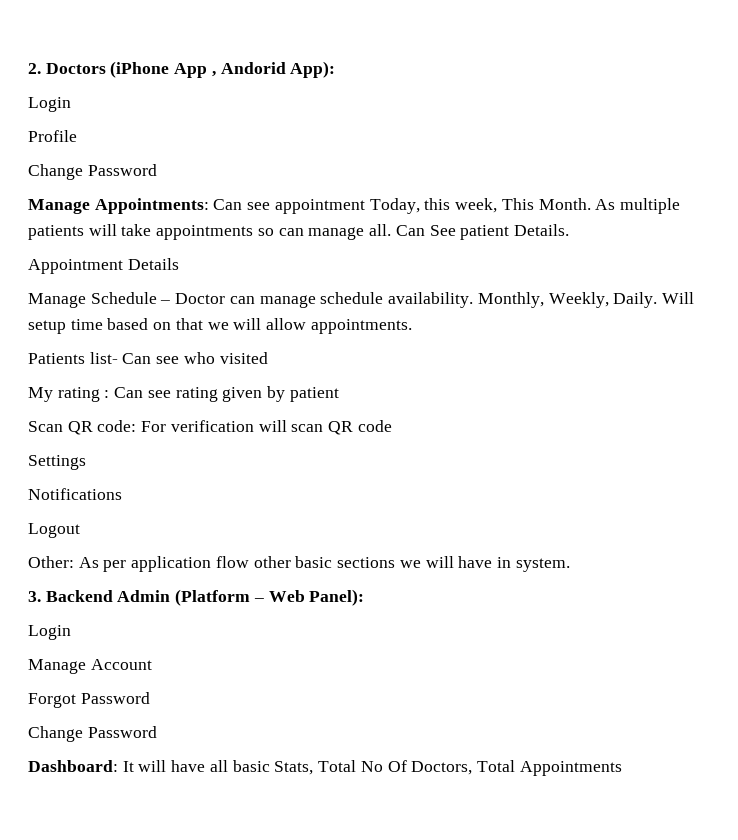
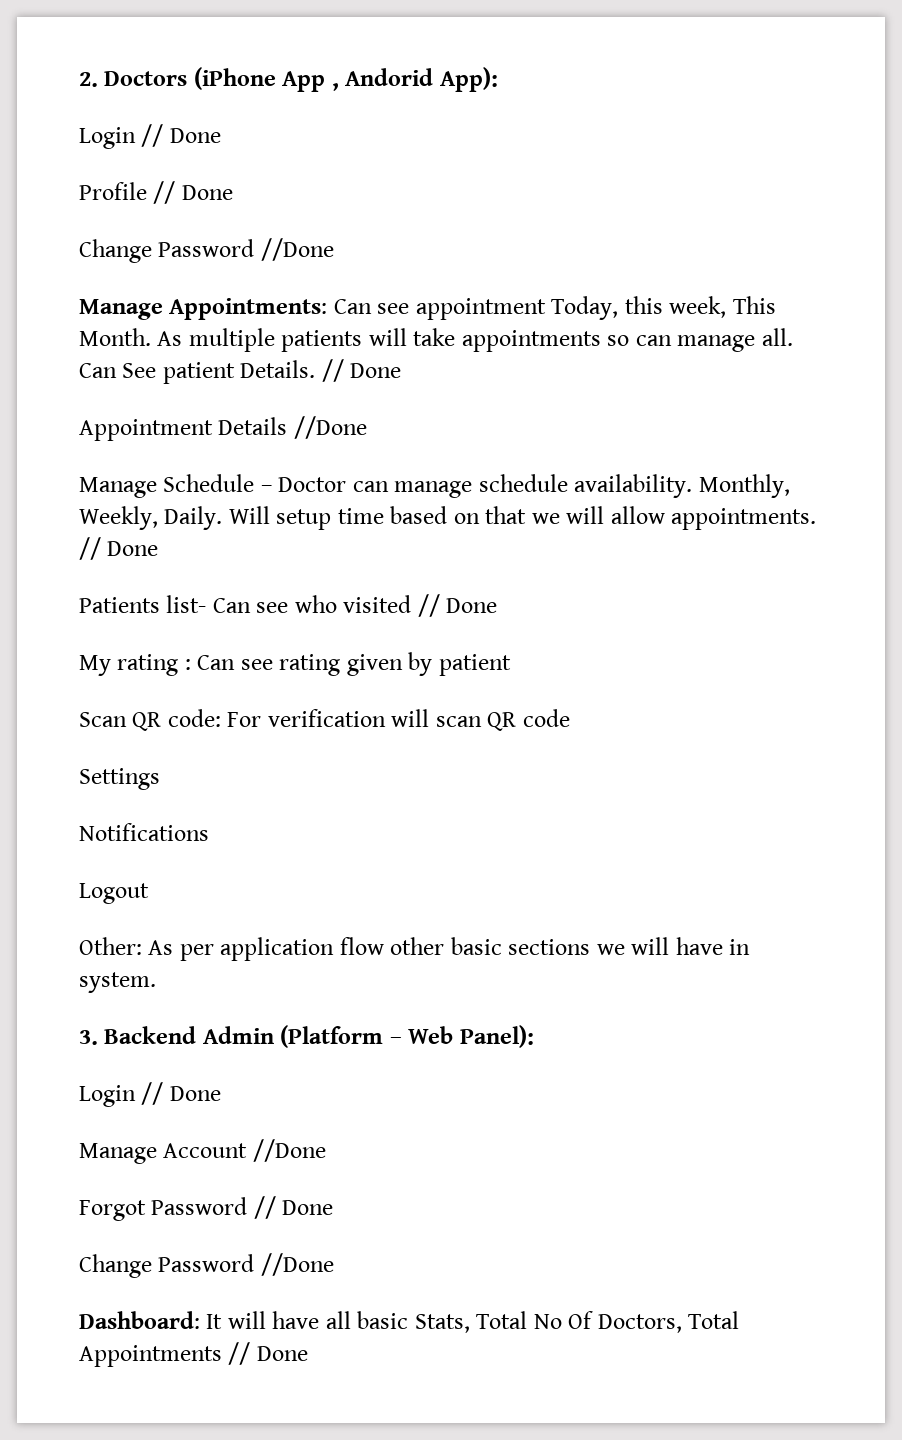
(71, 104) none -> [141,124,221,147] // Done
[28,164,157,180] // Change Password -> [153,181,233,204] [79,238,334,263] // Done // Change Password //Done
(569, 230) none -> [321,359,402,382] // Done
(179, 264) none -> [293,416,367,439] //Done
(412, 326) none -> [79,537,159,560] // Done
(268, 358) none -> [417,594,498,617] // Done
(71, 632) none -> [141,1082,221,1105] // Done
(152, 664) none -> [252,1139,326,1162] //Done
[28,726,157,742] // Change Password -> [253,1196,334,1219] [79,1253,334,1278] // Done // Change Password //Done
(622, 768) none -> [228,1342,308,1365] // Done

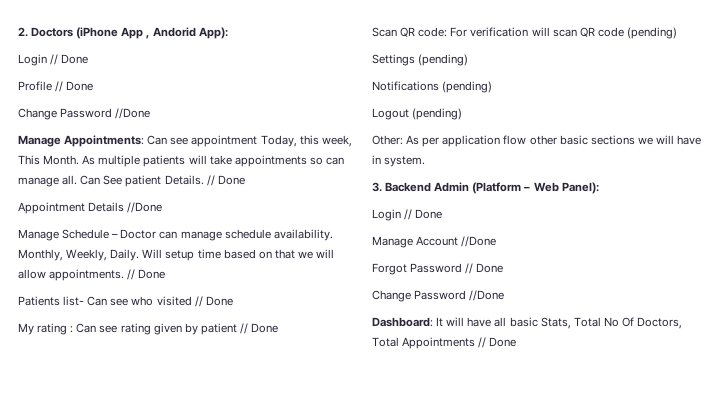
(511, 665) none -> [239,323,279,334] // Done
(570, 718) none -> [626,27,677,39] (pending)
(160, 779) none -> [418,54,469,66] (pending)
(209, 832) none -> [442,81,493,93] (pending)
(149, 893) none -> [412,108,463,120] (pending)

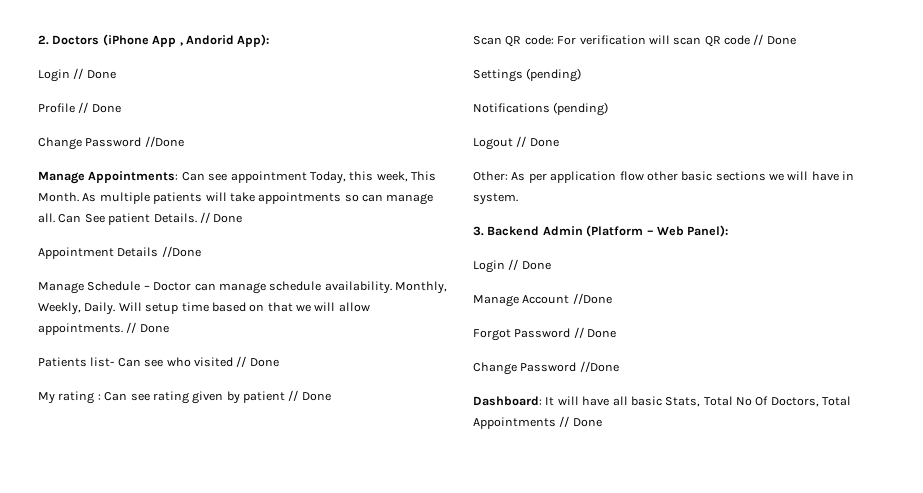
[626,27,677,39] (pending) -> [753,34,796,45] // Done
[412,108,463,120] (pending) -> [516,136,559,147] // Done

